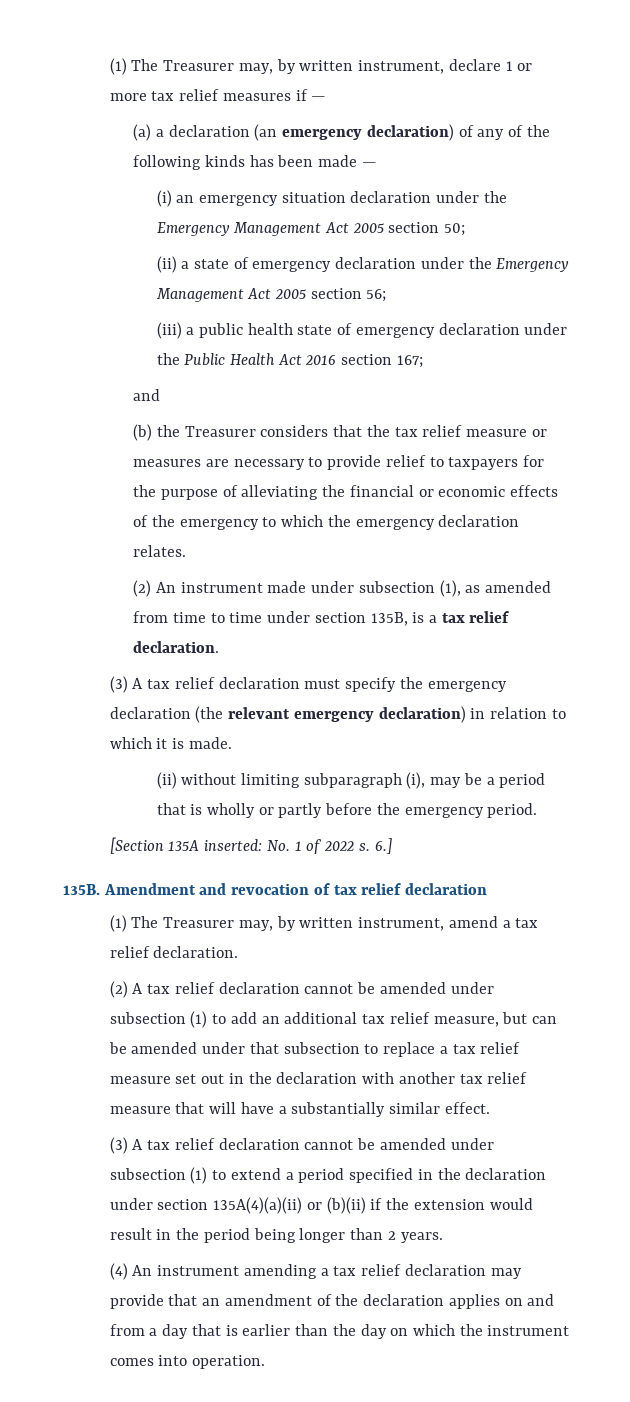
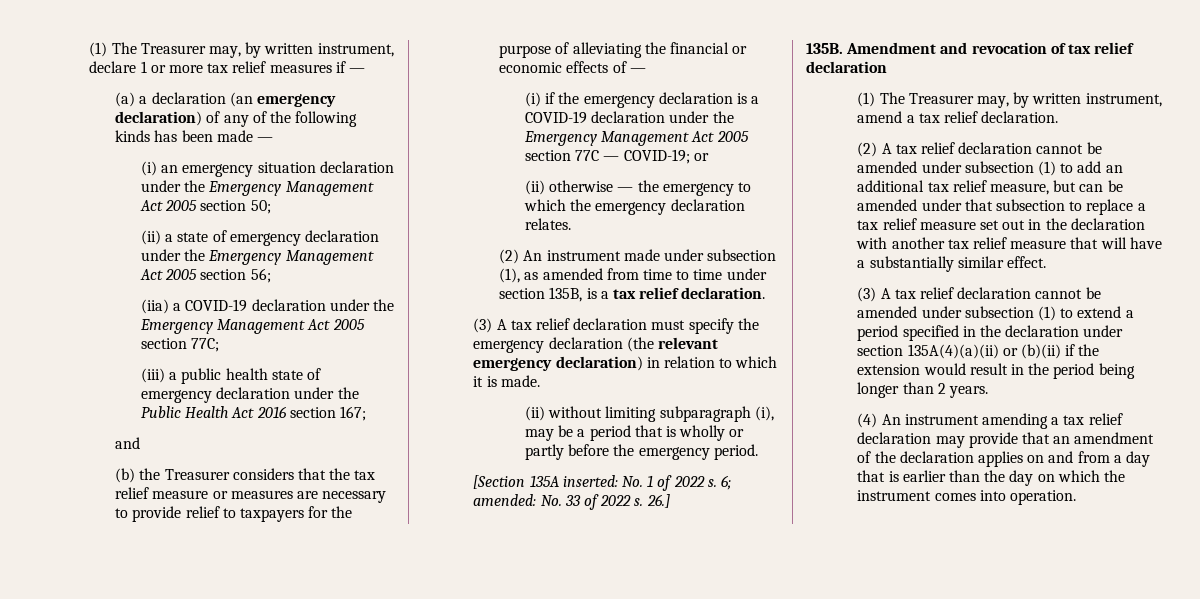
(387, 295) none -> [140,299,394,314] [139,319,365,334] [140,338,220,352] // (iia) a COVID-19 declaration under the Emergency Management Act 2005 section 77C;
(149, 521) none -> [629,68,646,73] [524,92,760,108] [524,111,734,124] [523,131,749,146] [524,149,709,164] [524,180,634,195] — // (i) if the emergency declaration is a COVID-19 declaration under the Emergency Management Act 2005 section 77C — COVID-19; or // (ii) otherwise —
[374,838,392,854] 6.] -> [720,475,731,490] [473,494,670,510] 6; amended: No. 33 of 2022 s. 26.]

